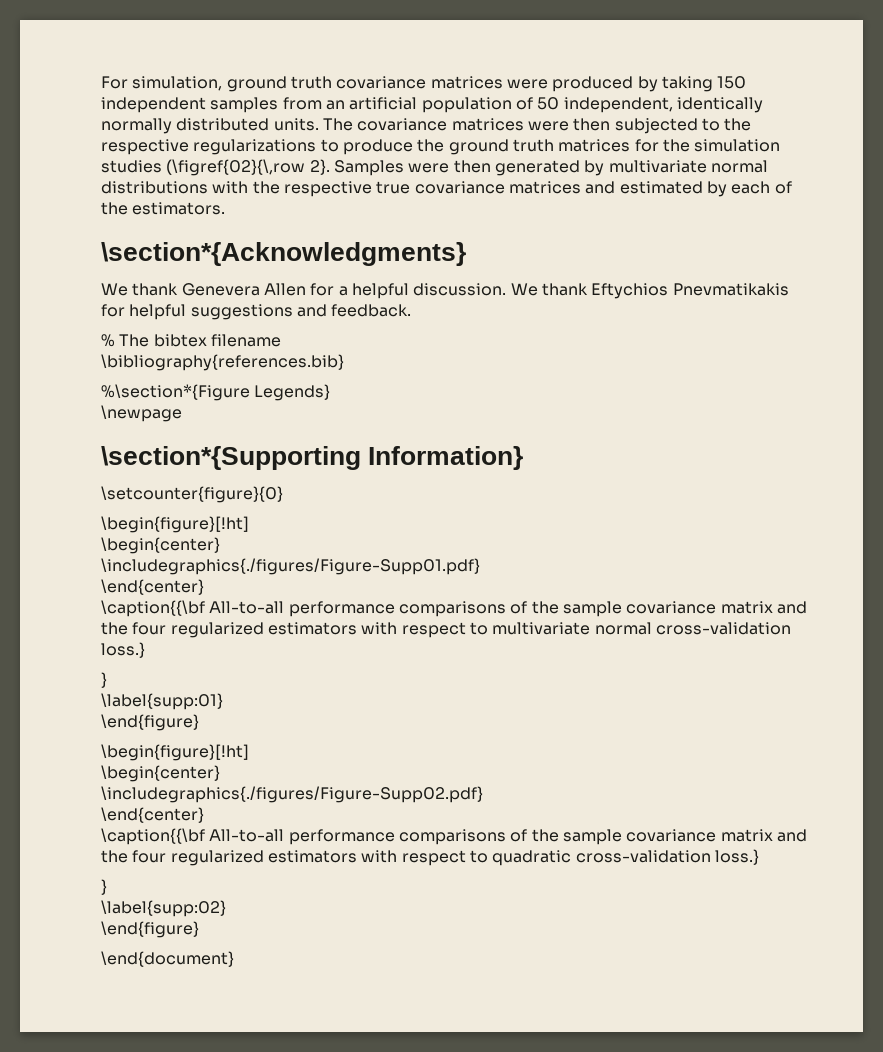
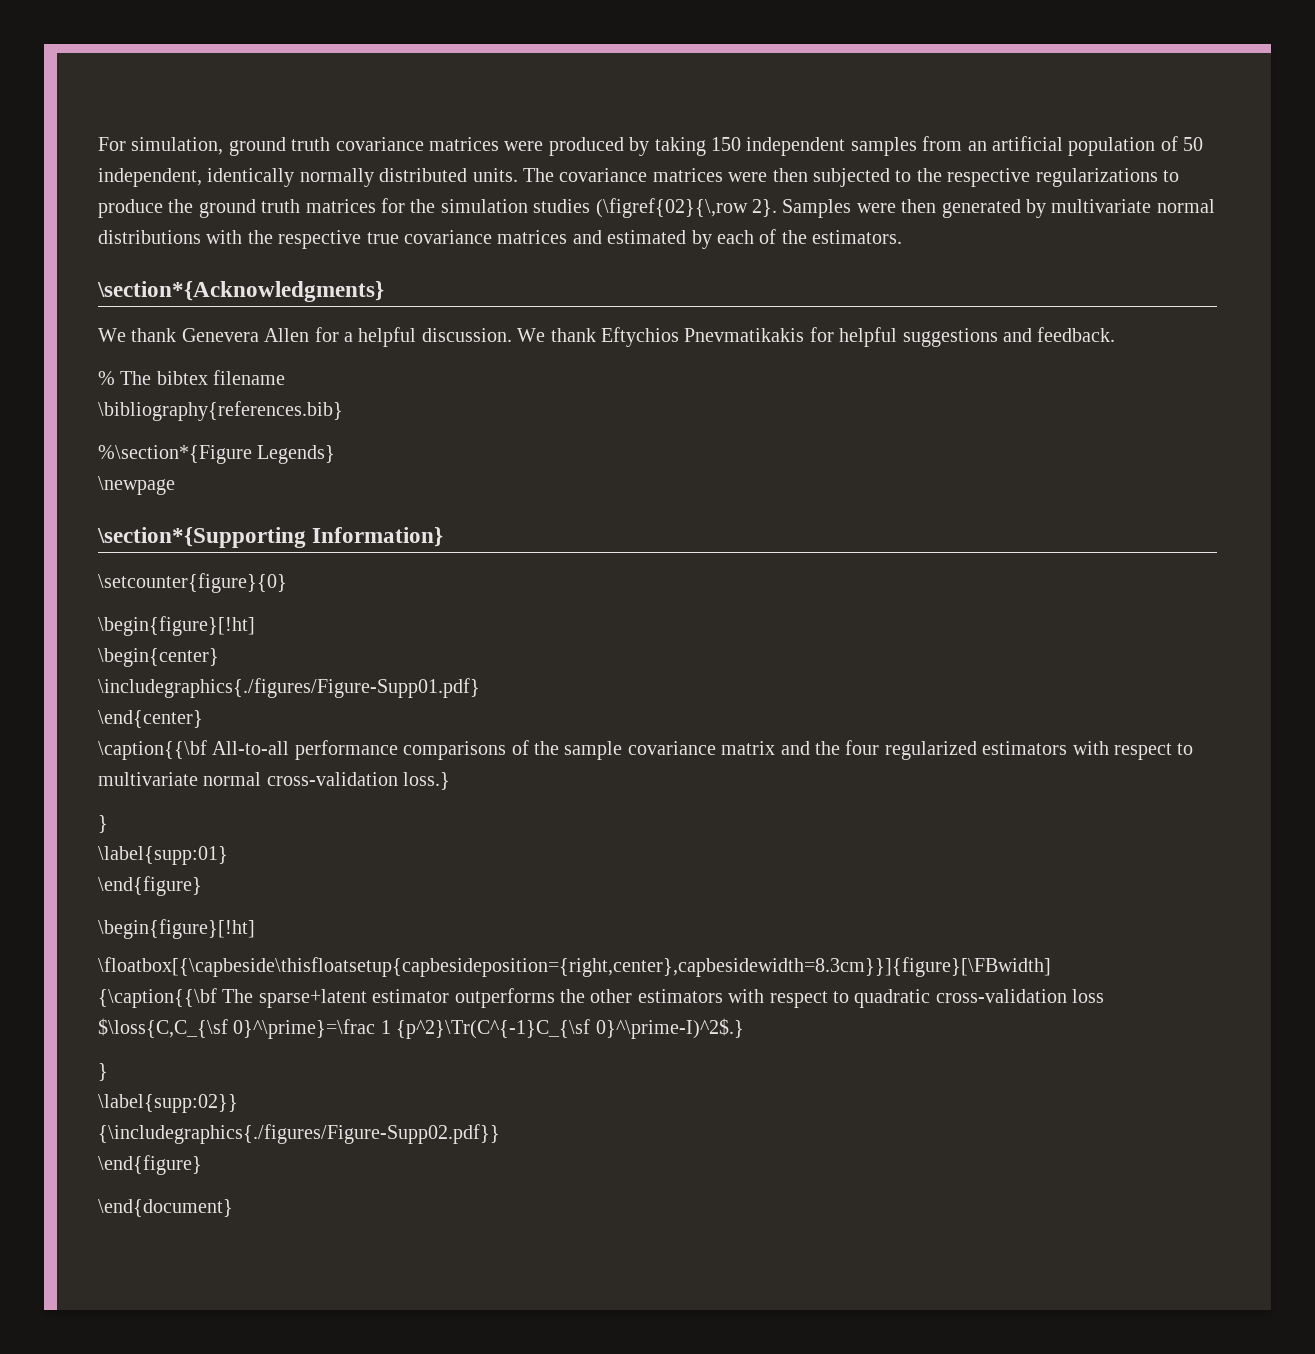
[101,765,220,782] [101,786,483,803] [101,807,204,823] [101,828,807,845] [101,850,264,866] \begin{center} // \includegraphics{./figures/Figure-Supp02.pdf} // \end{center} // \caption{{\bf All-to-all performance comparisons of the sample covariance matrix and the four regularized -> [98,957,1051,977] [98,988,633,1008] \floatbox[{\capbeside\thisfloatsetup{capbesideposition={right,center},capbesidewidth=8.3cm}}]{figure}[\FBwidth] // {\caption{{\bf The sparse+latent estimator outperforms the other
[714,849,759,865] [101,879,107,895] [101,900,226,917] loss.} // } // \label{supp:02} -> [1072,989,1105,1003] [98,1018,744,1039] [98,1063,108,1081] [98,1094,238,1113] [98,1124,500,1144] loss $\loss{C,C_{\sf 0}^\prime}=\frac 1 {p^2}\Tr(C^{-1}C_{\sf 0}^\prime-I)^2$.} // } // \label{supp:02}} // {\includegraphics{./figures/Figure-Supp02.pdf}}

